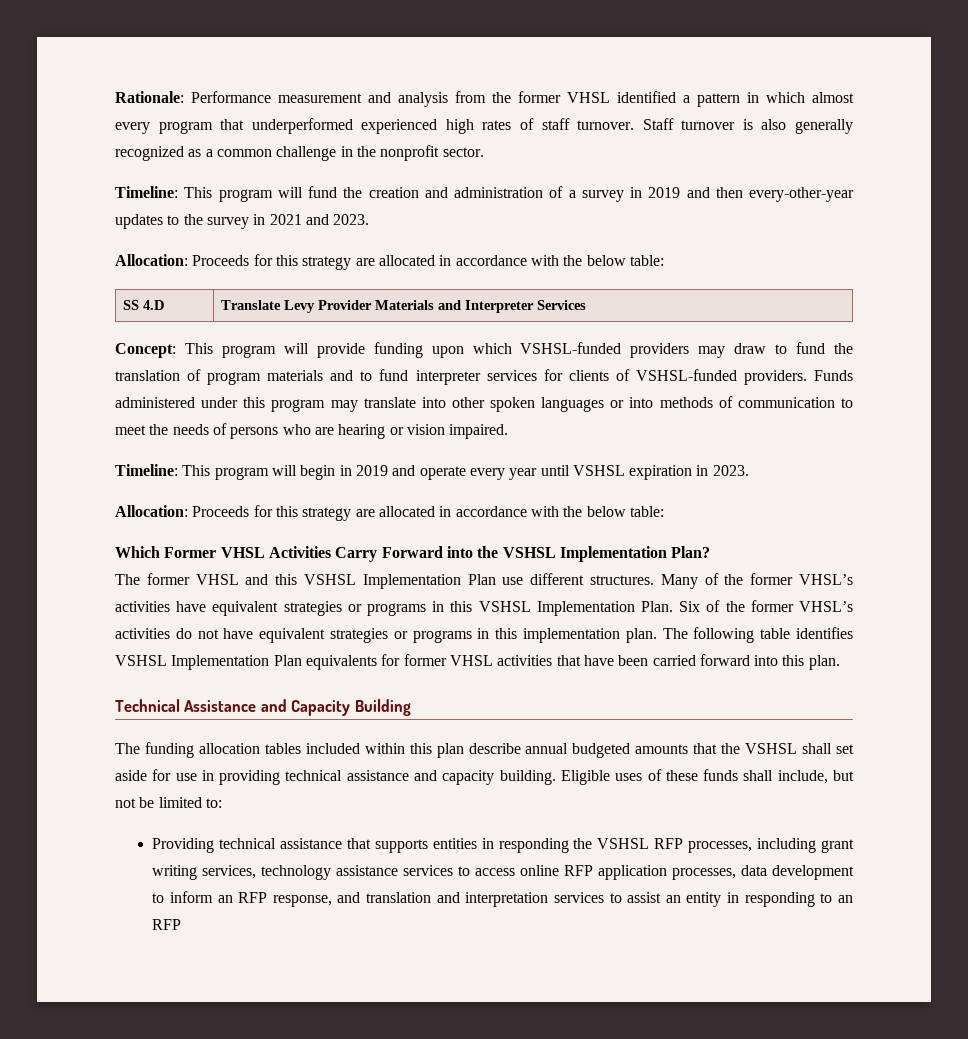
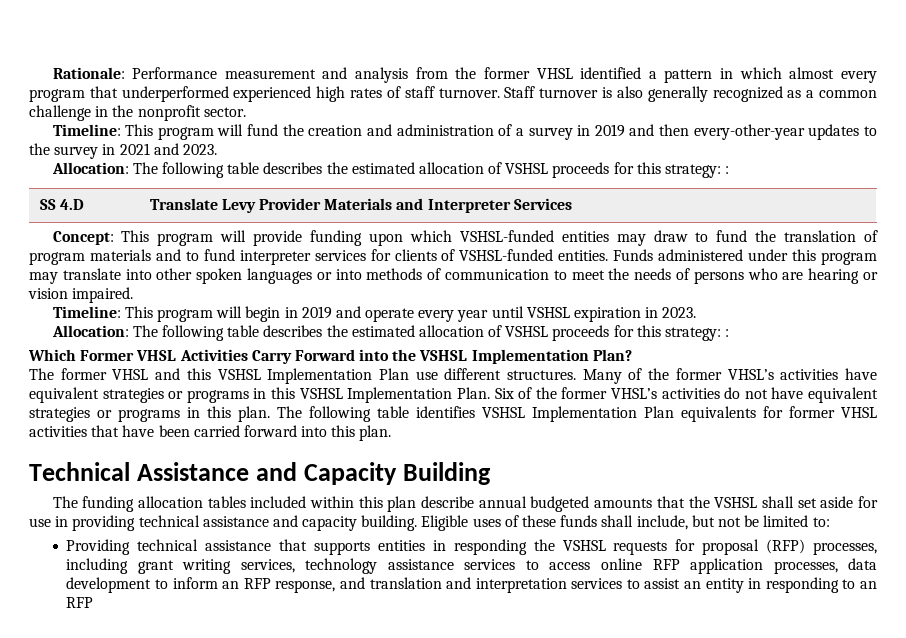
[192,254,664,270] Proceeds for this strategy are allocated in accordance with the below table: -> [132,162,730,178] The following table describes the estimated allocation of VSHSL proceeds for this strategy: :
[630,343,690,358] providers -> [561,231,609,242] entities
[743,370,807,385] providers. -> [558,250,609,261] entities.
[192,505,664,521] Proceeds for this strategy are allocated in accordance with the below table: -> [132,325,730,341] The following table describes the estimated allocation of VSHSL proceeds for this strategy: :
[523,628,620,643] implementation -> (231, 412) none
[654,838,684,849] RFP -> [613,539,806,555] requests for proposal (RFP)

